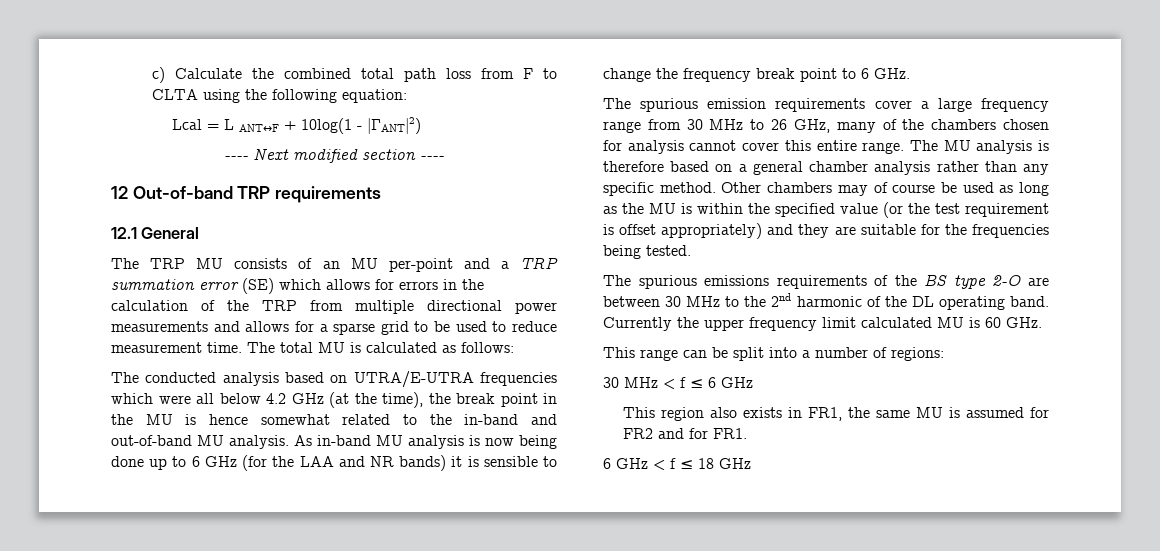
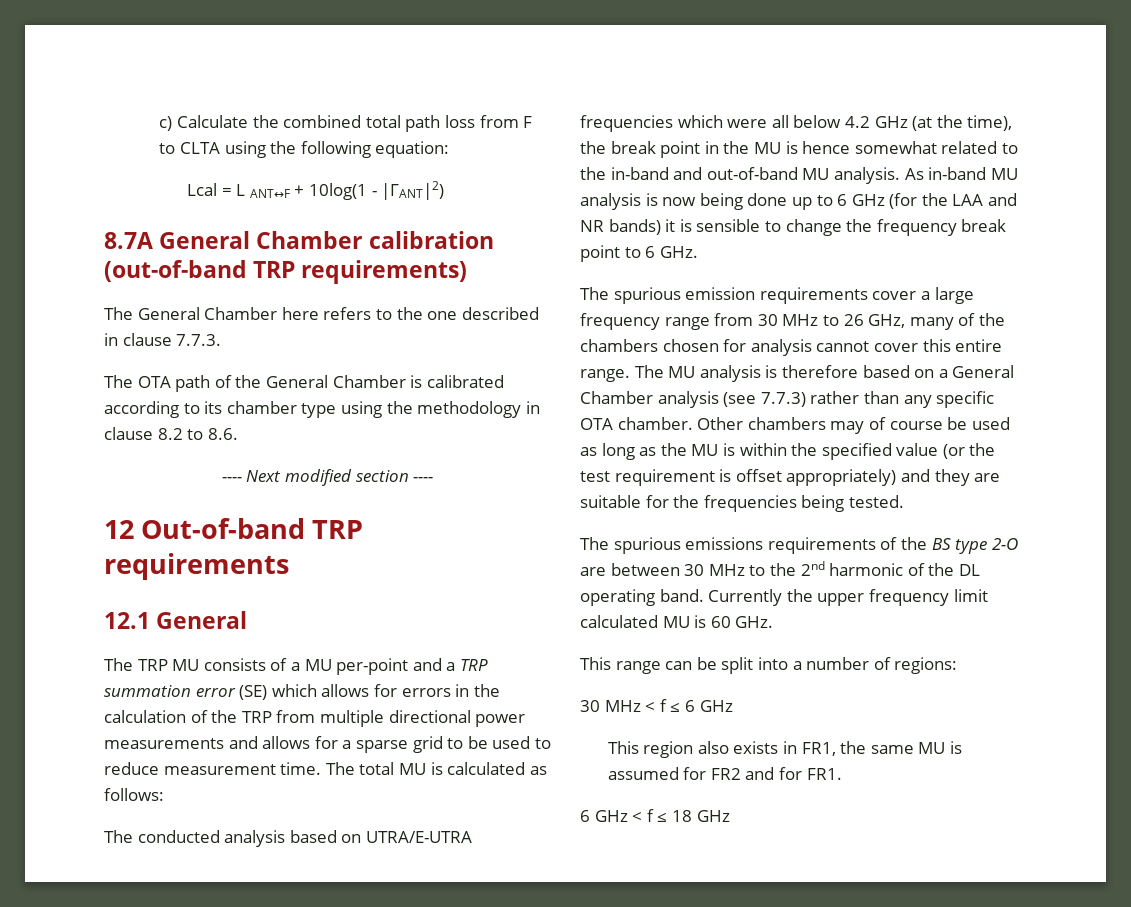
(421, 125) none -> [104,231,494,249] [104,260,468,284] [104,307,539,320] [104,333,222,346] [104,375,504,392] [104,401,540,418] [104,427,238,440] // 8.7A General Chamber calibration (out-of-band TRP requirements) // The General Chamber here refers to the one described in clause 7.7.3. // The OTA path of the General Chamber is calibrated according to its chamber type using the methodology in clause 8.2 to 8.6.
[322,261,340,269] an -> [290,662,300,671] a
[752,161,931,175] general chamber analysis -> [952,365,1015,378] [580,391,806,408] General Chamber analysis (see 7.7.3)
[659,182,716,193] method. -> [580,417,693,430] OTA chamber.

